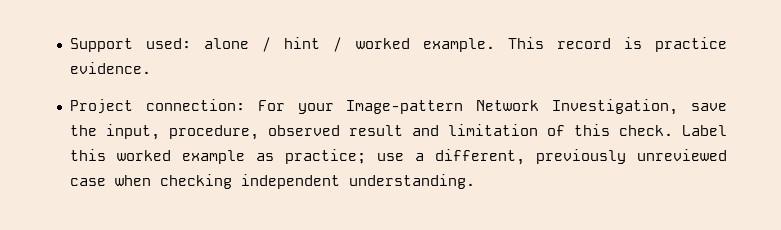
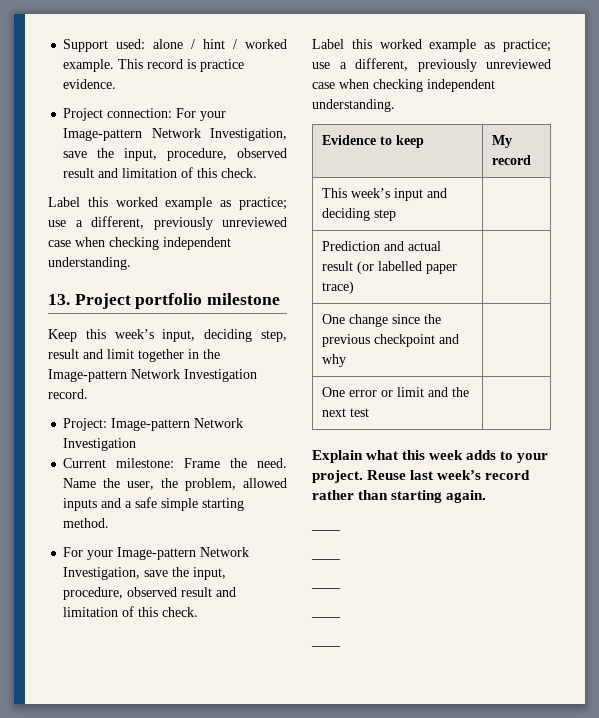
(673, 130) none -> (258, 173) //
(475, 181) none -> [48,293,281,309] [48,329,287,342] [48,349,220,362] [48,369,257,382] [48,389,88,399] [63,418,244,431] [63,438,137,451] [63,458,287,468] [63,478,287,491] [63,497,245,511] [63,518,110,528] [63,547,250,560] [63,567,227,580] [63,587,237,600] [63,606,199,617] [312,39,551,52] [312,58,551,72] [312,79,495,92] [312,99,395,112] [321,135,424,148] [491,135,512,148] [491,155,531,165] [321,188,447,201] [321,208,396,221] [321,241,441,251] [321,261,457,274] [321,281,354,294] [321,314,441,327] [321,334,459,347] [321,354,346,367] [321,387,469,397] [321,408,369,417] [312,450,549,463] [312,470,531,483] [312,490,487,503] [311,529,341,531] [311,558,341,560] [311,587,341,589] [311,616,341,618] [311,645,341,647] // 13. Project portfolio milestone // Keep this week’s input, deciding step, result and limit together in the Image-pattern Network Investigation record. // Project: Image-pattern Network Investigation // Current milestone: Frame the need. Name the user, the problem, allowed inputs and a safe simple starting method. // For your Image-pattern Network Investigation, save the input, procedure, observed result and limitation of this check. // Label this worked example as practice; use a different, previously unreviewed case when checking independent understanding. // Evidence to keep | My record // This week’s input and deciding step | // Prediction and actual result (or labelled paper trace) | // One change since the previous checkpoint and why | // One error or limit and the next test | // Explain what this week adds to your project. Reuse last week’s record rather than starting again. // ____ // ____ // ____ // ____ // ____

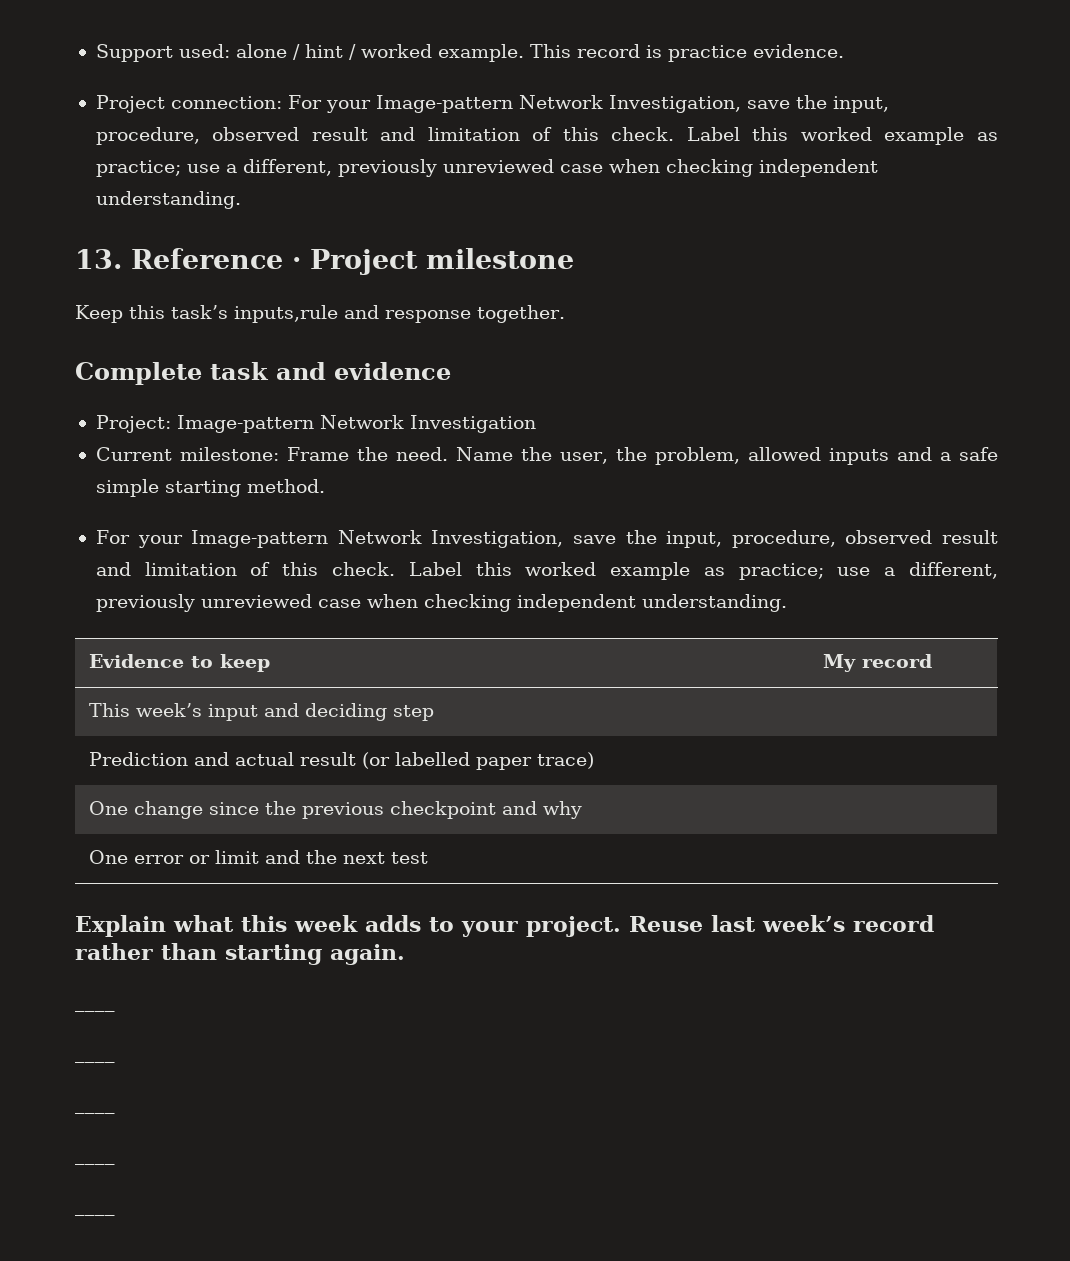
(258, 173) // -> (675, 134) none
[74,293,203,309] Project portfolio -> [131,248,418,275] Reference · Project
[114,329,287,342] [48,349,220,362] [48,369,257,382] [48,389,88,399] week’s input, deciding step, result and limit together in the Image-pattern Network Investigation record. -> [171,305,565,323] [75,362,451,385] task’s inputs,rule and response together. // Complete task and evidence
(199, 612) // -> (396, 569) none

